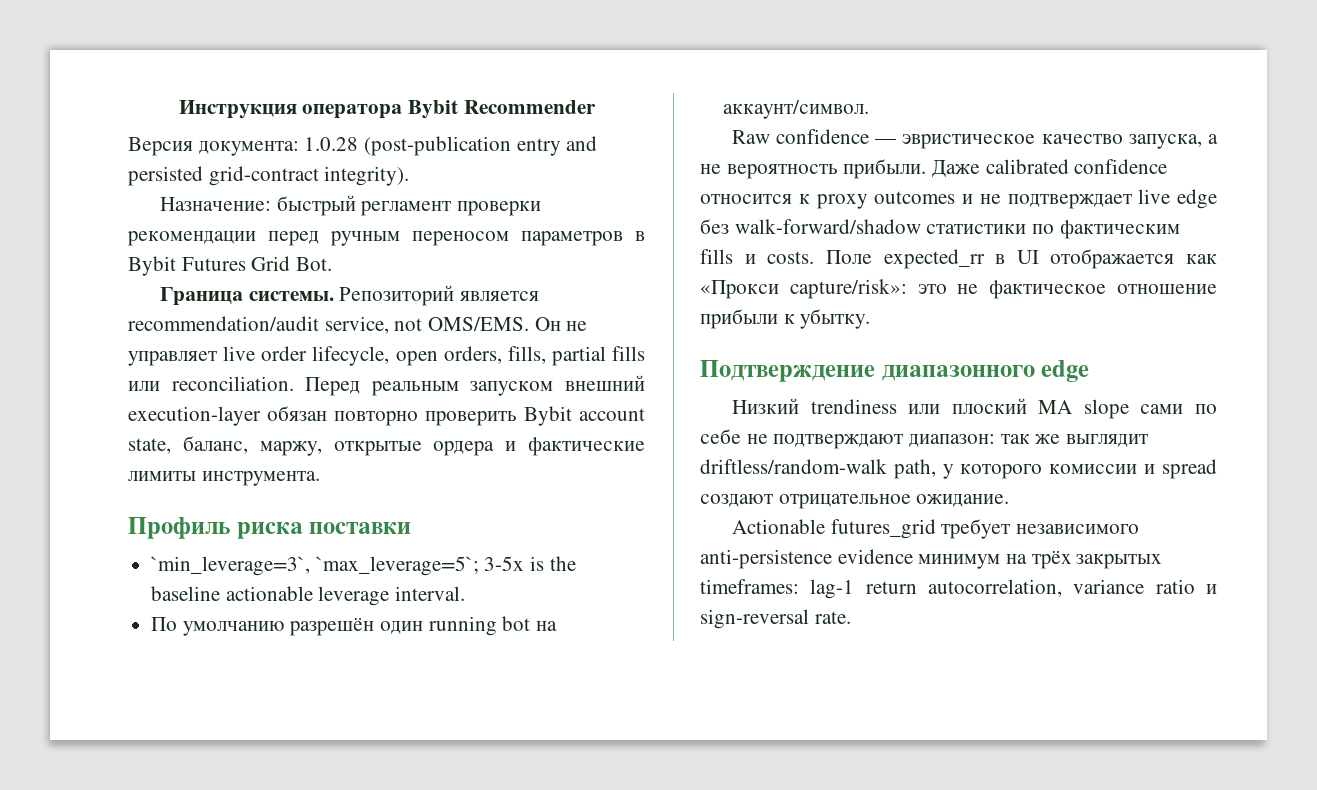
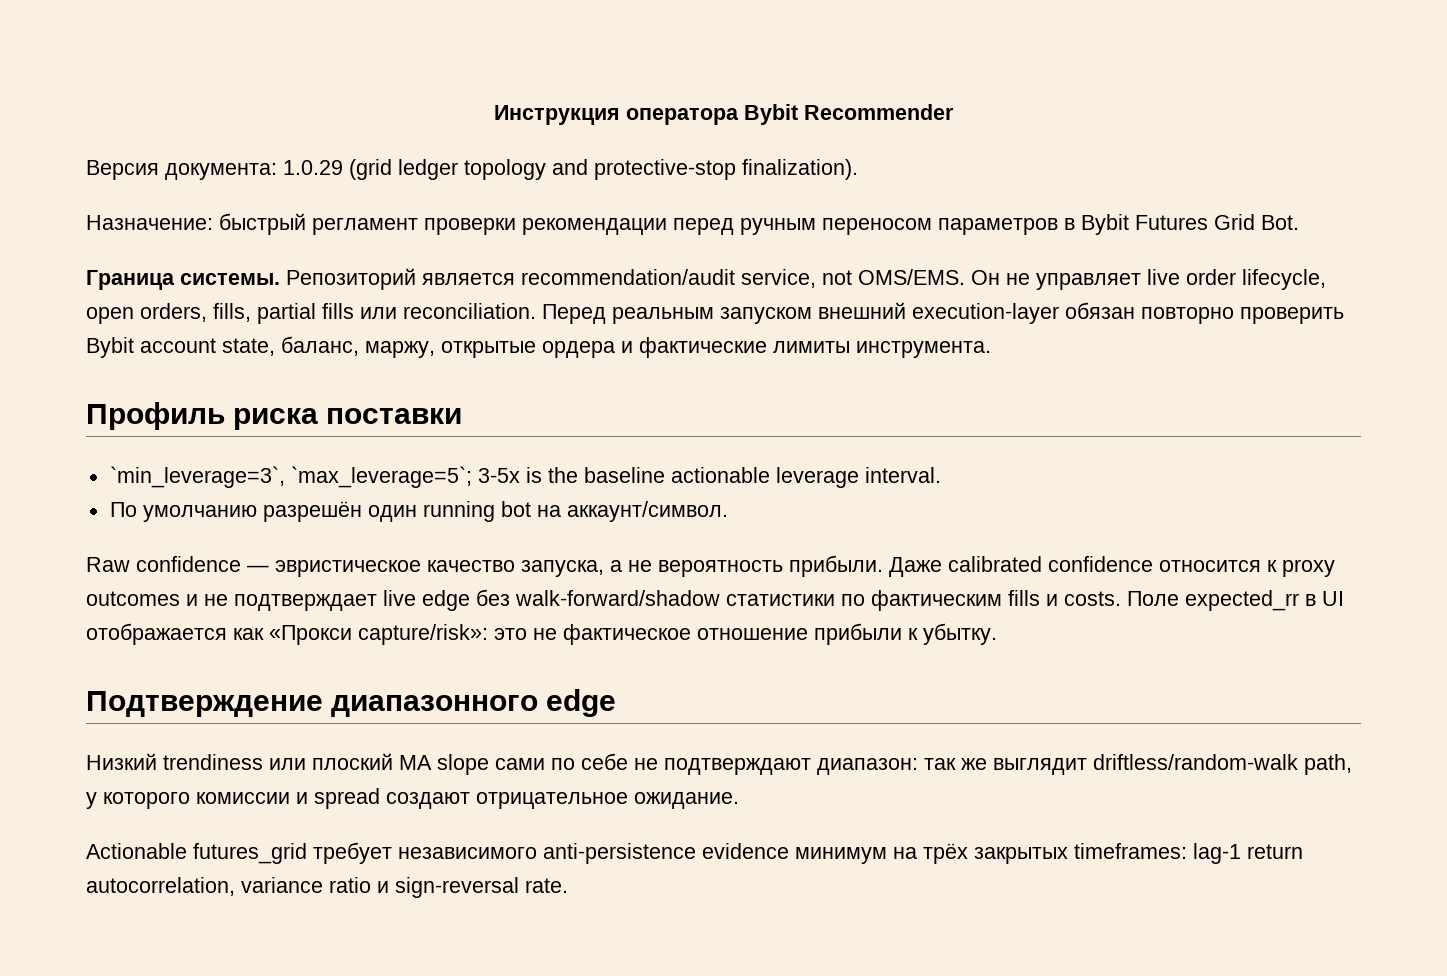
[304,136,598,156] [128,166,410,186] 1.0.28 (post-publication entry and persisted grid-contract integrity). -> [283,159,858,180] 1.0.29 (grid ledger topology and protective-stop finalization).

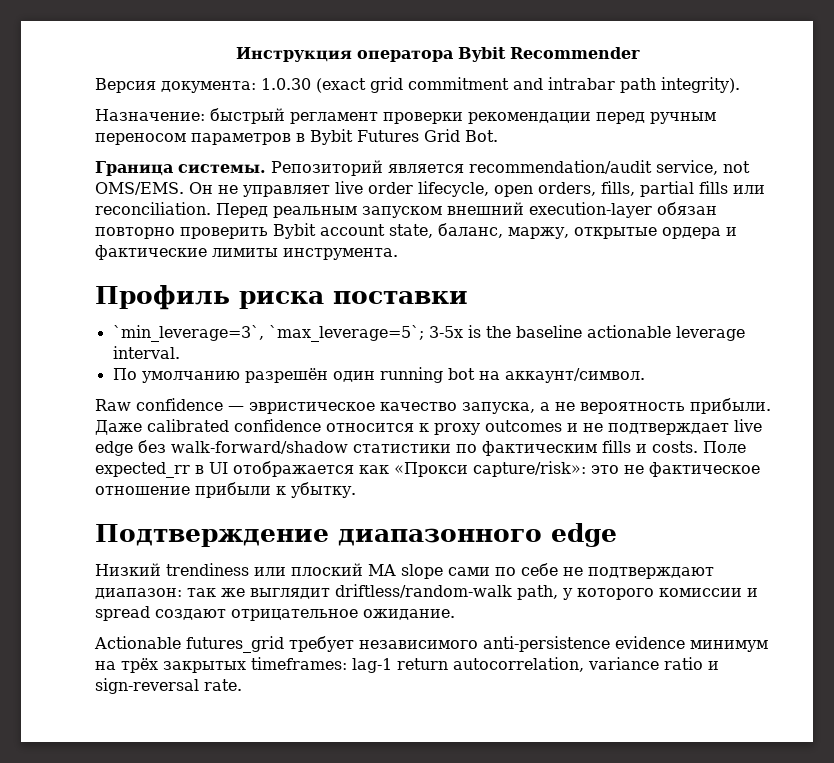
[283,159,858,180] 1.0.29 (grid ledger topology and protective-stop finalization). -> [261,77,740,93] 1.0.30 (exact grid commitment and intrabar path integrity).

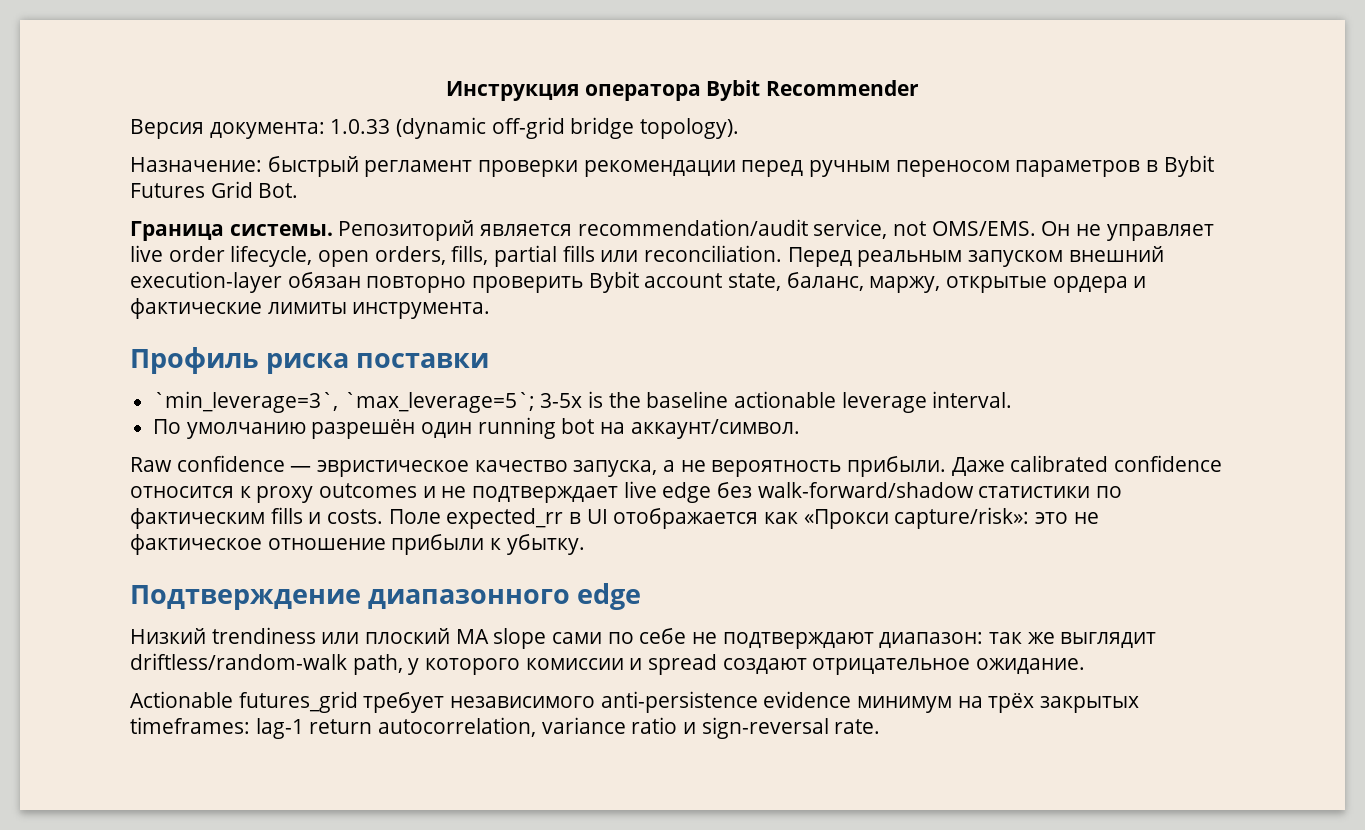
[261,77,740,93] 1.0.30 (exact grid commitment and intrabar path integrity). -> [330,117,740,139] 1.0.33 (dynamic off-grid bridge topology).

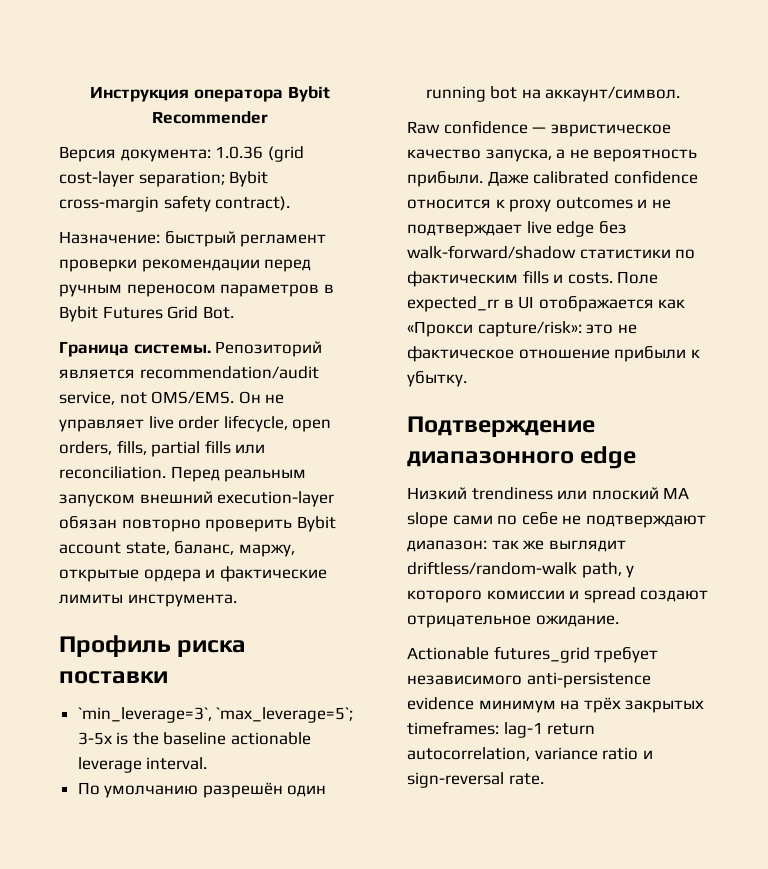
[330,117,740,139] 1.0.33 (dynamic off-grid bridge topology). -> [215,146,304,162] [59,171,269,187] [59,195,291,212] 1.0.36 (grid cost-layer separation; Bybit cross-margin safety contract).

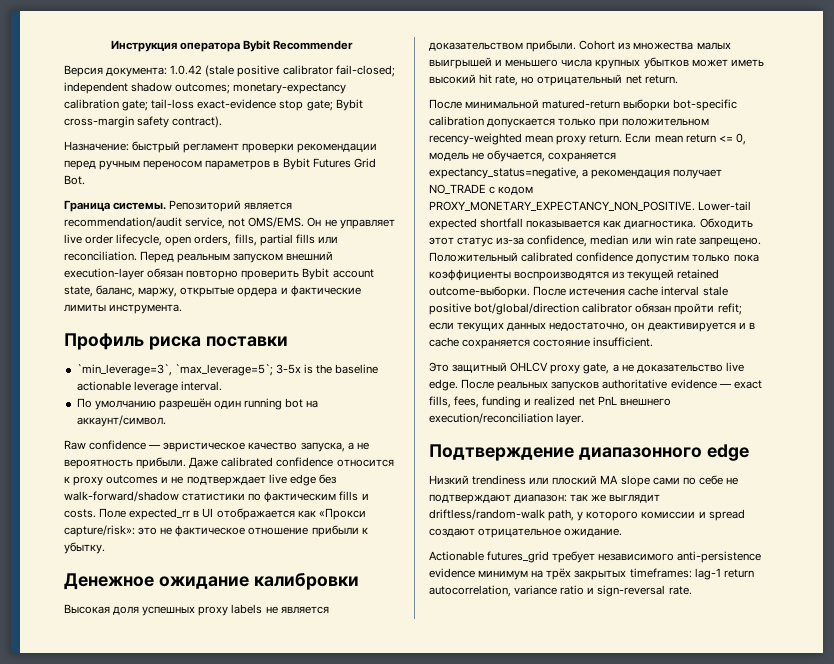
[215,146,304,162] [59,171,225,187] 1.0.36 (grid cost-layer separation; -> [170,65,395,77] [64,82,347,94] [64,99,333,111] 1.0.42 (stale positive calibrator fail-closed; independent shadow outcomes; monetary-expectancy calibration gate; tail-loss exact-evidence stop gate;
(467, 379) none -> [64,572,359,590] [64,604,329,616] [429,40,731,52] [429,57,764,69] [429,74,678,86] [429,99,738,111] [429,116,710,128] [429,133,746,145] [429,150,617,162] [429,167,723,179] [429,184,534,195] [429,201,752,211] [429,218,753,230] [429,235,761,247] [429,252,759,264] [429,269,720,281] [429,286,728,298] [429,303,742,315] [429,322,755,332] [429,337,654,349] [429,362,744,374] [429,379,762,391] [429,396,671,408] [429,413,585,425] // Денежное ожидание калибровки // Высокая доля успешных proxy labels не является доказательством прибыли. Cohort из множества малых выигрышей и меньшего числа крупных убытков может иметь высокий hit rate, но отрицательный net return. // После минимальной matured-return выборки bot-specific calibration допускается только при положительном recency-weighted mean proxy return. Если mean return <= 0, модель не обучается, сохраняется expectancy_status=negative, а рекомендация получает NO_TRADE с кодом PROXY_MONETARY_EXPECTANCY_NON_POSITIVE. Lower-tail expected shortfall показывается как диагностика. Обходить этот статус из-за confidence, median или win rate запрещено. Положительный calibrated confidence допустим только пока коэффициенты воспроизводятся из текущей retained outcome-выборки. После истечения cache interval stale positive bot/global/direction calibrator обязан пройти refit; если текущих данных недостаточно, он деактивируется и в cache сохраняется состояние insufficient. // Это защитный OHLCV proxy gate, а не доказательство live edge. После реальных запусков authoritative evidence — exact fills, fees, funding и realized net PnL внешнего execution/reconciliation layer.

